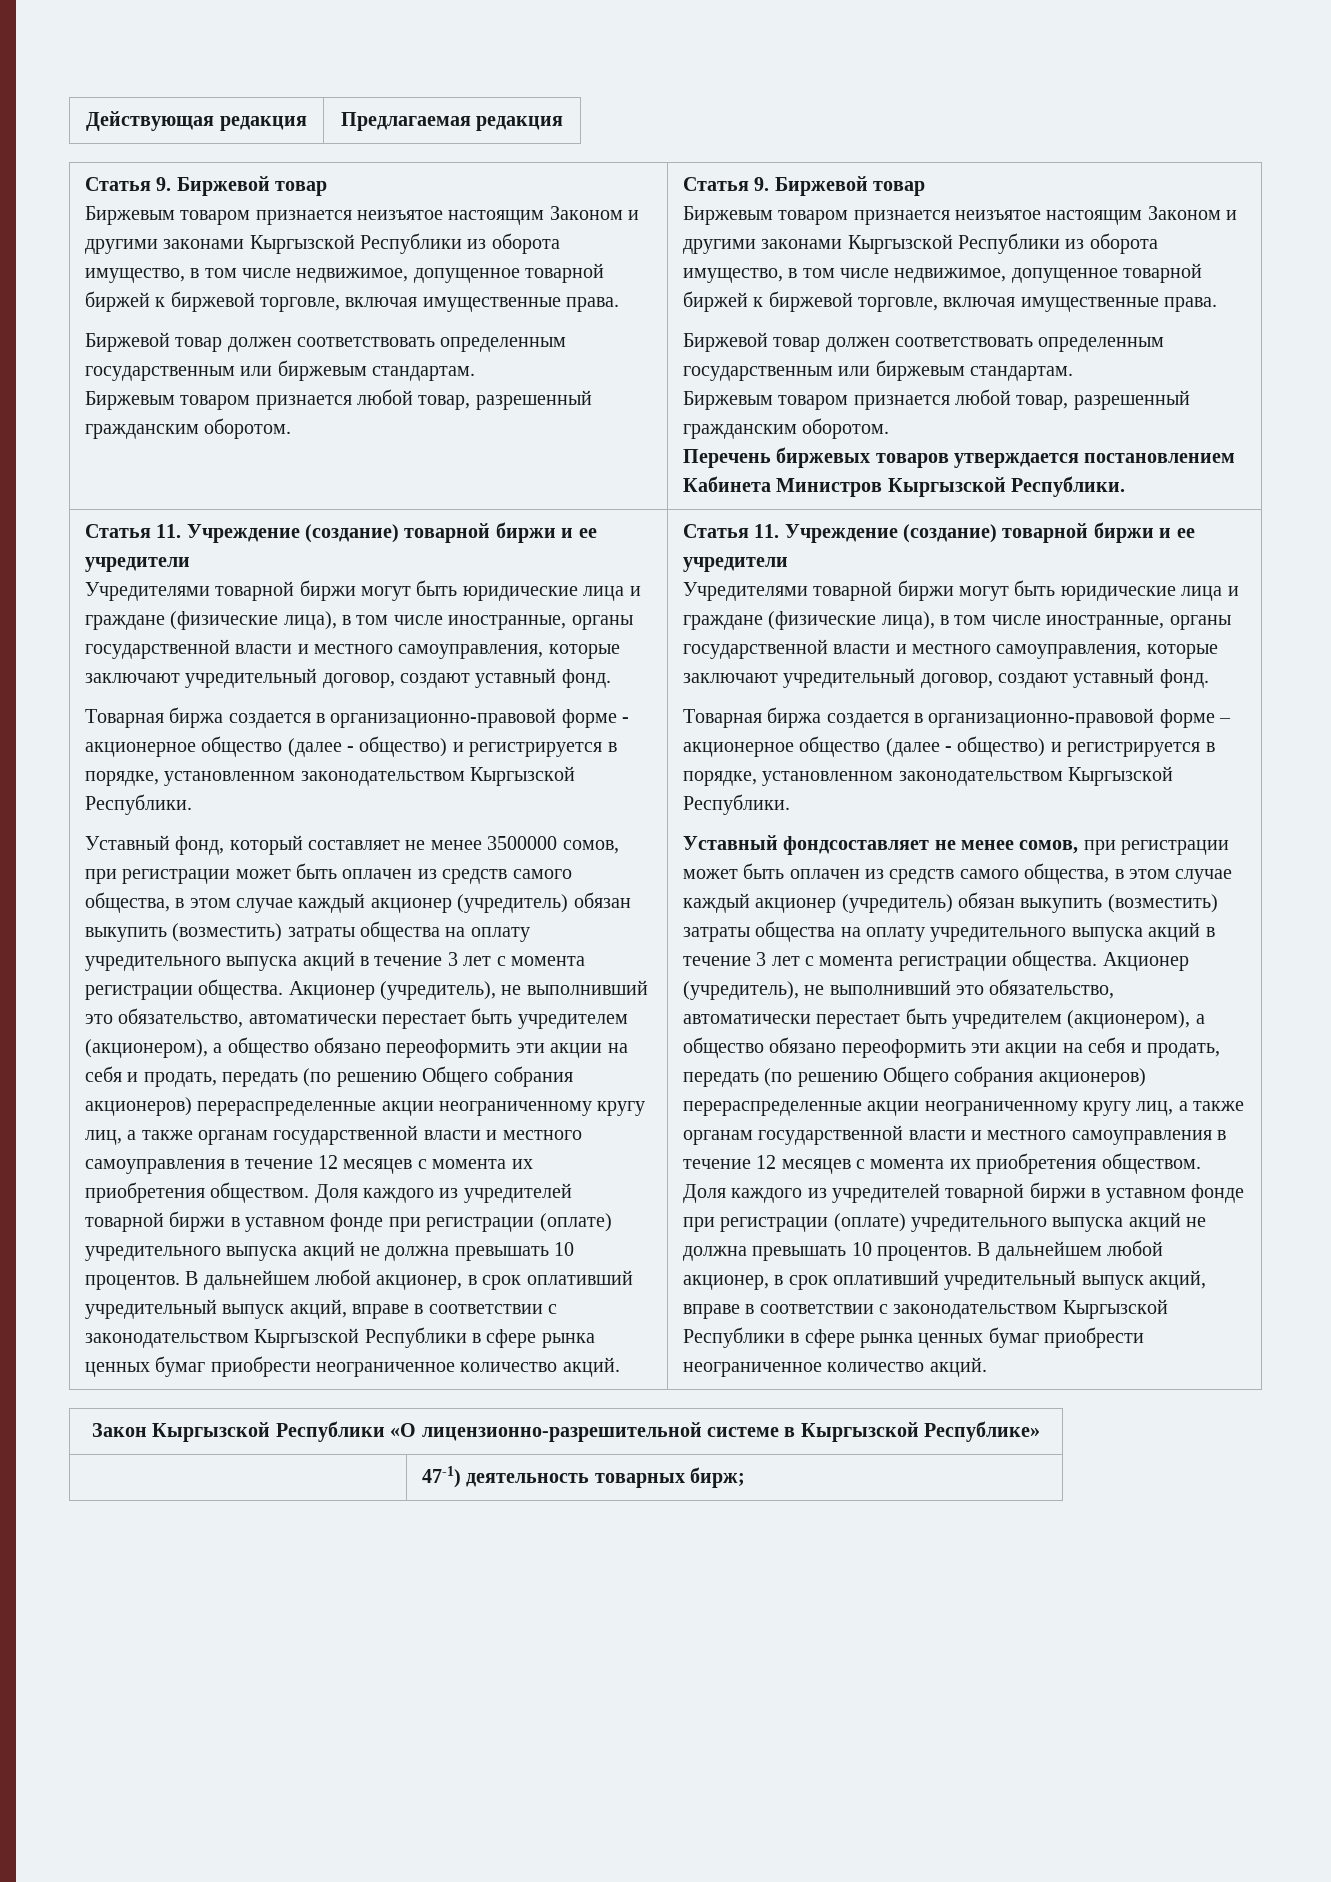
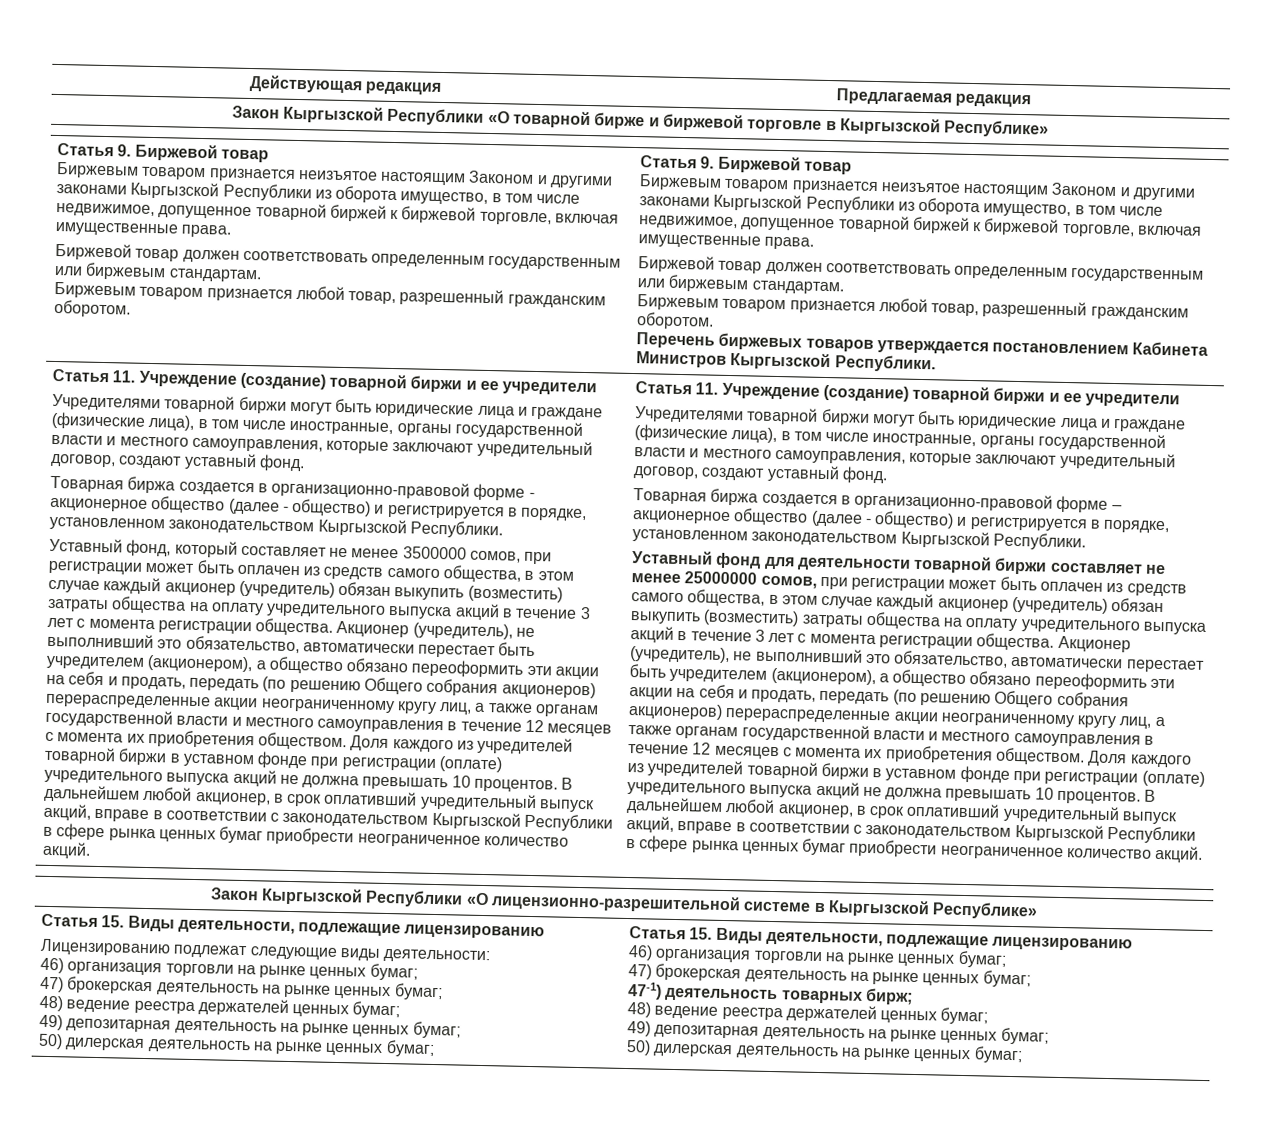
(564, 123) none -> [231,105,1050,138] // Закон Кыргызской Республики «О товарной бирже и биржевой торговле в Кыргызской Республике»
[783,836,1015,855] фондсоставляет не менее -> [715,552,1167,575] [630,571,758,585] фонд для деятельности товарной биржи составляет не менее 25000000
[421,1466,746,1488] | 47-1) деятельность товарных бирж; -> [40,913,546,940] [39,938,491,964] [39,957,418,981] [39,976,443,1001] [38,995,401,1019] [38,1014,461,1039] [37,1033,435,1058] [628,926,1134,952] [627,945,1007,968] [627,963,1031,988] [627,982,913,1005] [626,1002,989,1025] [626,1021,1049,1045] [625,1040,1023,1064] Статья 15. Виды деятельности, подлежащие лицензированию // Лицензированию подлежат следующие виды деятельности: // 46) организация торговли на рынке ценных бумаг; // 47) брокерская деятельность на рынке ценных бумаг; // 48) ведение реестра держателей ценных бумаг; // 49) депозитарная деятельность на рынке ценных бумаг; // 50) дилерская деятельность на рынке ценных бумаг; | Статья 15. Виды деятельности, подлежащие лицензированию // 46) организация торговли на рынке ценных бумаг; // 47) брокерская деятельность на рынке ценных бумаг; // 47-1) деятельность товарных бирж; // 48) ведение реестра держателей ценных бумаг; // 49) депозитарная деятельность на рынке ценных бумаг; // 50) дилерская деятельность на рынке ценных бумаг;

